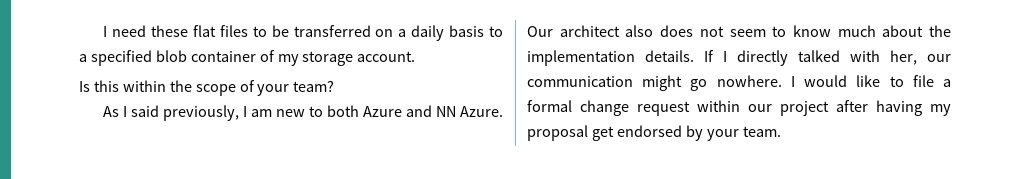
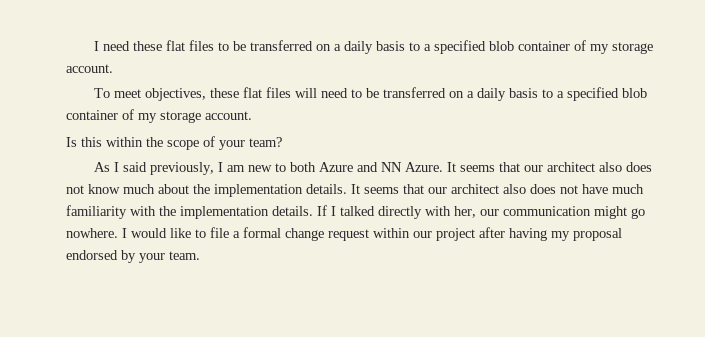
(416, 56) none -> [94,87,648,101] [66,109,252,123] // To meet objectives, these flat files will need to be transferred on a daily basis to a specified blob container of my storage account.
[527,25,787,37] Our architect also does not seem to -> [447,162,653,172] [66,185,84,194] It seems that our architect also does not
[704,50,840,66] If I directly talked -> [351,184,644,194] [66,205,422,219] It seems that our architect also does not have much familiarity with the implementation details. If I talked directly
[591,126,614,141] get -> (622, 234) none

